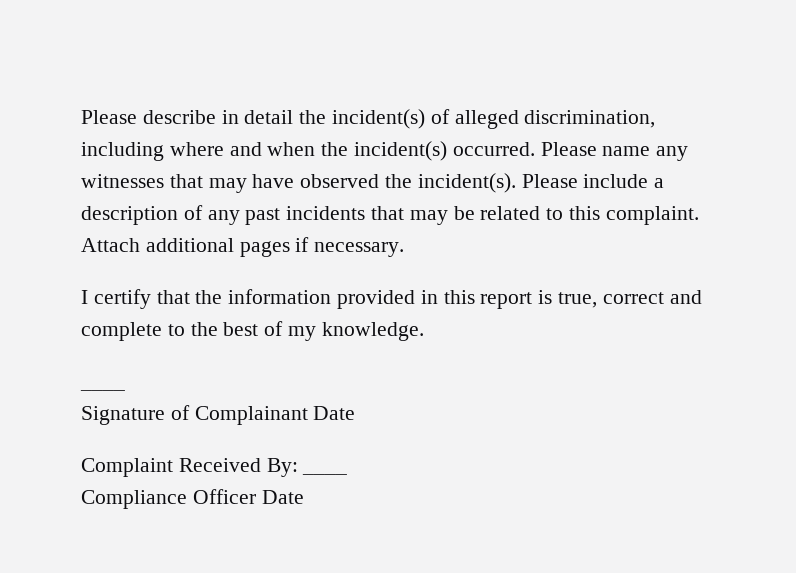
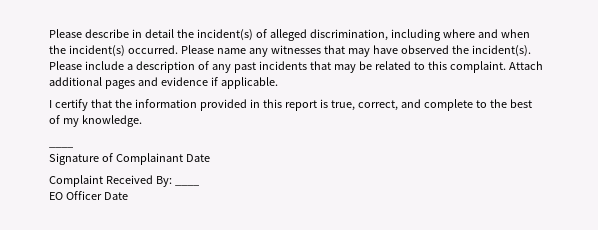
[295,237,405,257] if necessary. -> [137,77,278,89] and evidence if applicable.
[602,292,664,304] correct -> [357,100,398,111] correct,
[81,490,187,509] Compliance -> [49,192,63,200] EO

